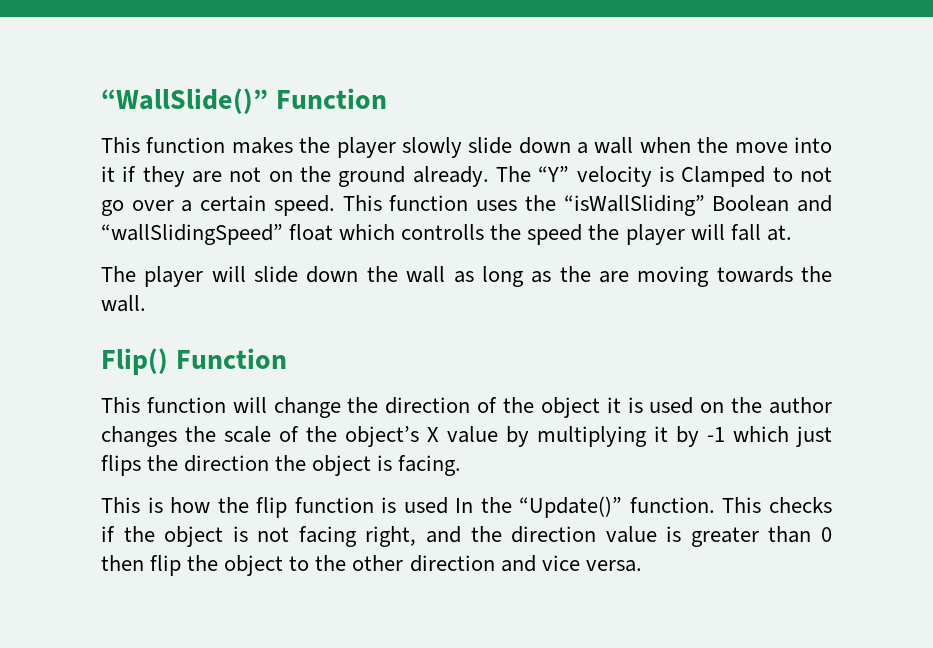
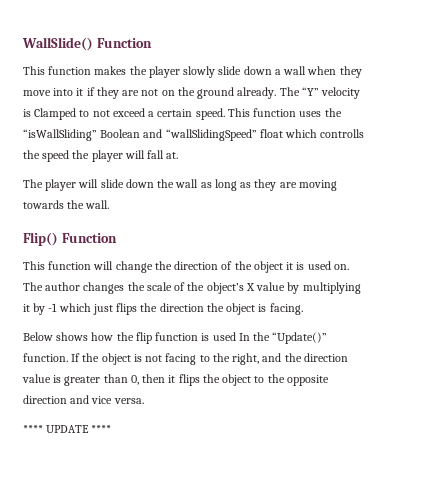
[101,88,268,114] “WallSlide()” -> [22,37,93,51] WallSlide()
[697,137,729,153] the -> [339,66,362,78] they
[101,200,174,216] go over -> [112,108,145,117] exceed
[559,266,591,282] the -> [254,179,277,191] they
[700,397,763,413] on the -> [333,264,349,270] [23,282,43,291] on. The
[101,497,163,513] This is -> [23,332,89,341] Below shows
[722,497,833,513] [101,526,115,542] This checks if -> [71,353,81,362] If
(357, 536) none -> [199,353,230,362] to the
[820,527,832,542] [101,555,182,576] 0 then flip -> [130,374,200,386] 0, then it flips
[352,555,404,571] other -> [286,375,329,386] opposite
(642, 566) none -> [23,425,112,433] // **** UPDATE ****

